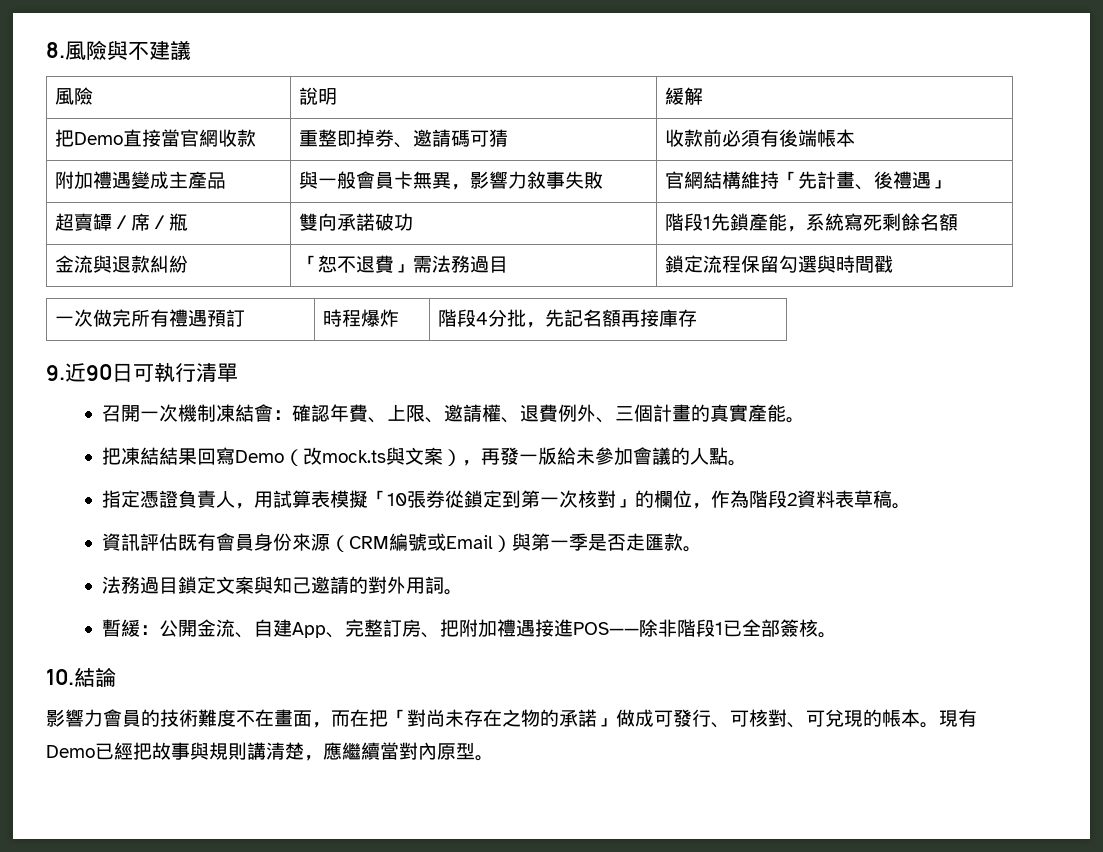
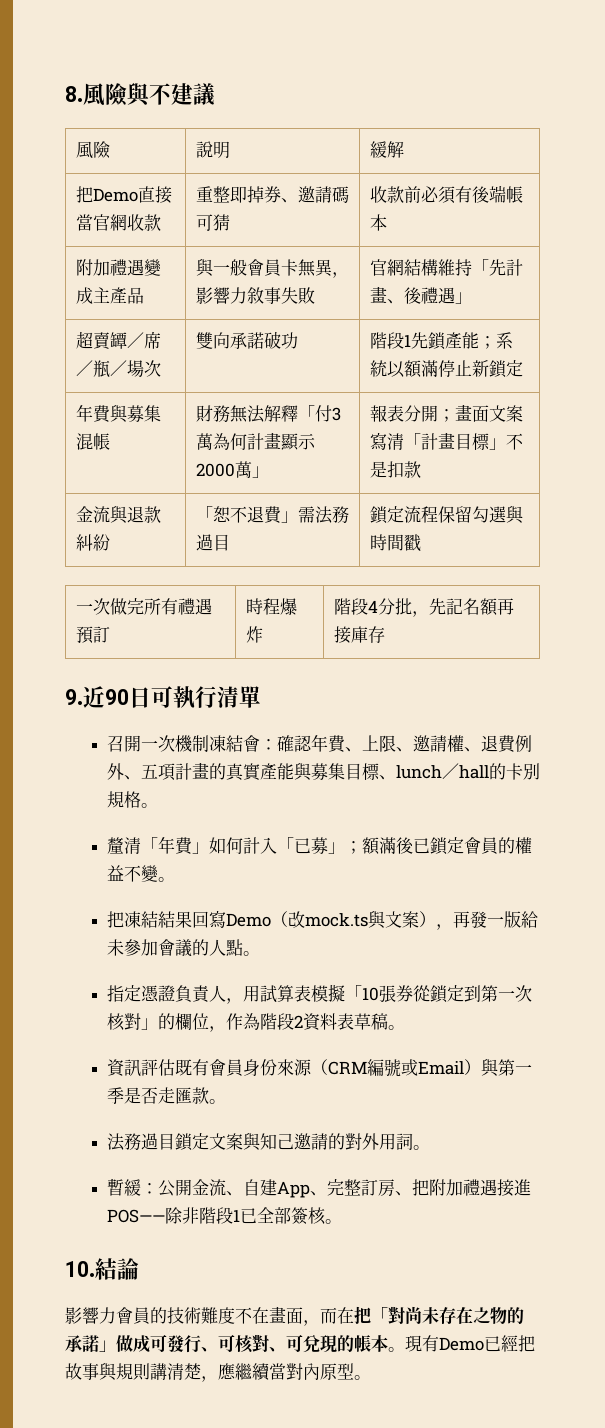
(188, 222) none -> [109,360,161,377] ／場次
[786,213,958,232] ，系統寫死剩餘名額 -> [478,332,513,349] [369,360,523,378] [75,404,161,423] [75,433,110,450] [195,405,341,423] [195,432,316,451] [195,461,269,478] [369,404,523,422] [369,432,523,450] [369,461,421,478] ；系統以額滿停止新鎖定 // 年費與募集混帳 | 財務無法解釋「付3萬為何計畫顯示2000萬」 | 報表分開；畫面文案寫清「計畫目標」不是扣款
[614,404,653,422] 三個 -> [140,763,175,781] 五項
(786, 413) none -> [293,763,540,781] [106,791,158,808] [106,836,532,855] [106,865,158,882] 與募集目標、lunch／hall的卡別規格。 // 釐清「年費」如何計入「已募」；額滿後已鎖定會員的權益不變

